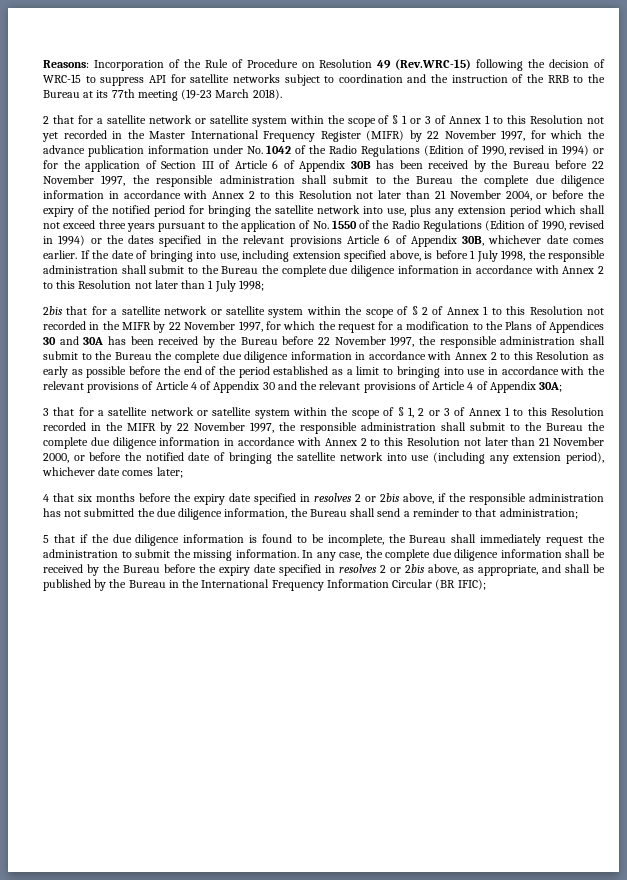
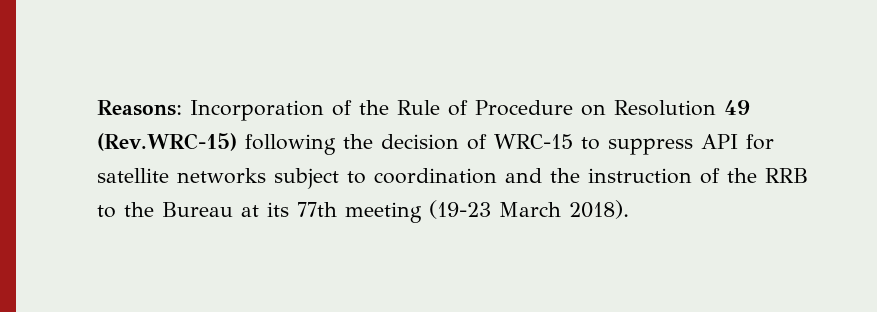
[43,115,604,127] [42,130,605,142] [43,145,604,157] [43,160,604,172] [43,175,605,187] [43,190,605,201] [43,205,605,217] [43,220,604,232] [43,235,604,247] [43,250,605,262] [43,265,604,277] [43,280,264,292] [43,306,605,318] [43,321,604,333] [43,336,605,348] [43,351,604,363] [43,366,605,378] [43,381,563,393] [43,407,604,419] [43,422,605,434] [43,437,604,449] [43,452,604,464] [42,467,183,478] [43,493,604,505] [43,508,578,520] [43,534,605,546] [43,549,606,561] [43,564,605,576] [43,579,486,591] // 2 that for a satellite network or satellite system within the scope of § 1 or 3 of Annex 1 to this Resolution not yet recorded in the Master International Frequency Register (MIFR) by 22 November 1997, for which the advance publication information under No. 1042 of the Radio Regulations (Edition of 1990, revised in 1994) or for the application of Section III of Article 6 of Appendix 30B has been received by the Bureau before 22 November 1997, the responsible administration shall submit to the Bureau the complete due diligence information in accordance with Annex 2 to this Resolution not later than 21 November 2004, or before the expiry of the notified period for bringing the satellite network into use, plus any extension period which shall not exceed three years pursuant to the application of No. 1550 of the Radio Regulations (Edition of 1990, revised in 1994) or the dates specified in the relevant provisions Article 6 of Appendix 30B, whichever date comes earlier. If the date of bringing into use, including extension specified above, is before 1 July 1998, the responsible administration shall submit to the Bureau the complete due diligence information in accordance with Annex 2 to this Resolution not later than 1 July 1998; // 2bis that for a satellite network or satellite system within the scope of § 2 of Annex 1 to this Resolution not recorded in the MIFR by 22 November 1997, for which the request for a modification to the Plans of Appendices 30 and 30A has been received by the Bureau before 22 November 1997, the responsible administration shall submit to the Bureau the complete due diligence information in accordance with Annex 2 to this Resolution as early as possible before the end of the period established as a limit to bringing into use in accordance with the relevant provisions of Article 4 of Appendix 30 and the relevant provisions of Article 4 of Appendix 30A; // 3 that for a satellite network or satellite system within the scope of § 1, 2 or 3 of Annex 1 to this Resolution recorded in the MIFR by 22 November 1997, the responsible administration shall submit to the Bureau the complete due diligence information in accordance with Annex 2 to this Resolution not later than 21 November 2000, or before the notified date of bringing the satellite network into use (including any extension period), whichever date comes later; // 4 that six months before the expiry date specified in resolves 2 or 2bis above, if the responsible administration has not submitted the due diligence information, the Bureau shall send a reminder to that administration; // 5 that if the due diligence information is found to be incomplete, the Bureau shall immediately request the administration to submit the missing information. In any case, the complete due diligence information shall be received by the Bureau before the expiry date specified in resolves 2 or 2bis above, as appropriate, and shall be published by the Bureau in the International Frequency Information Circular (BR IFIC); -> (629, 209) none

